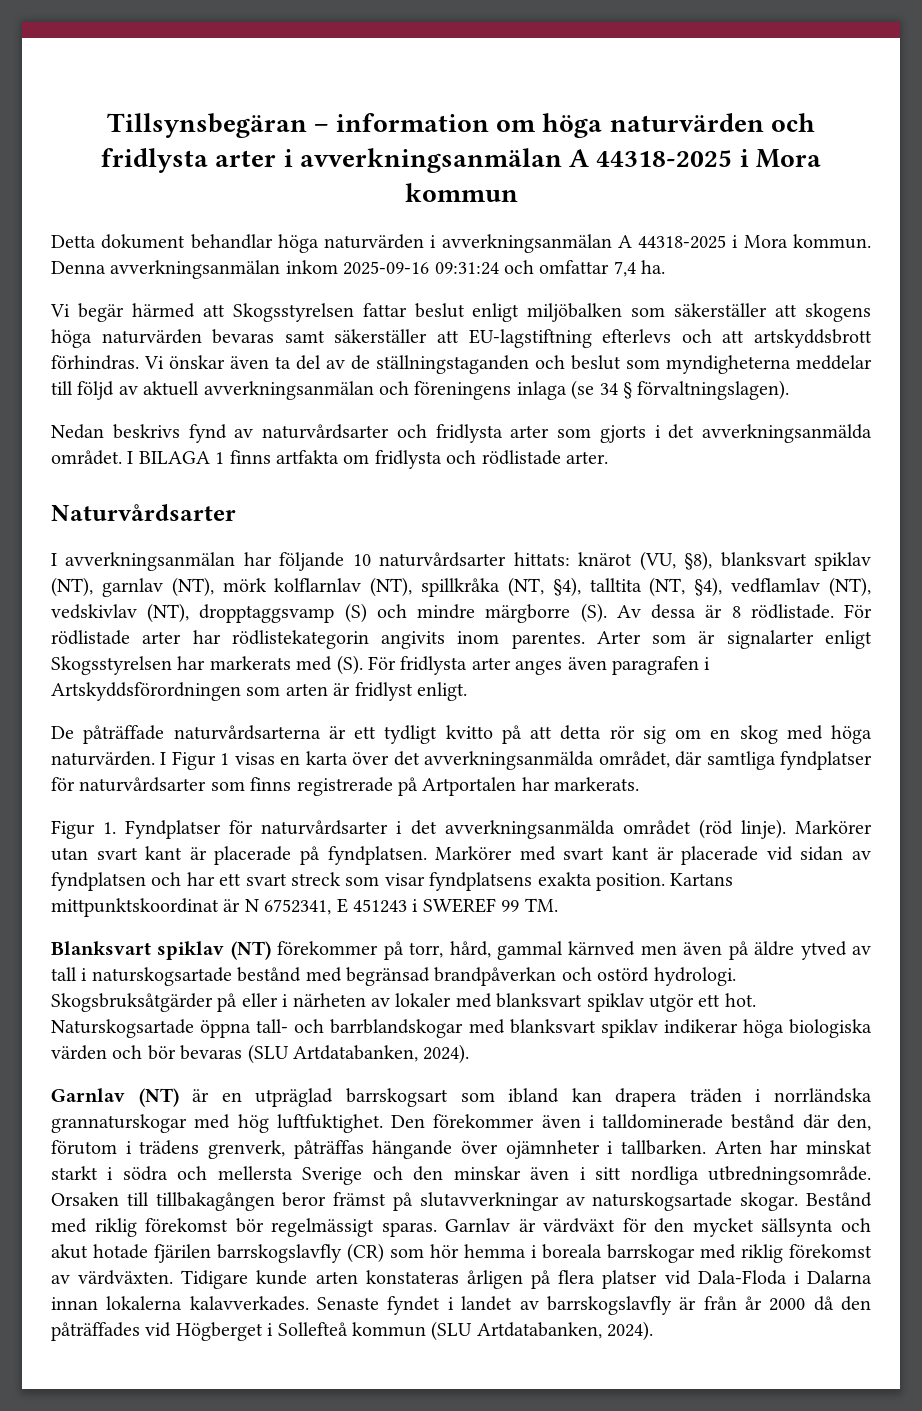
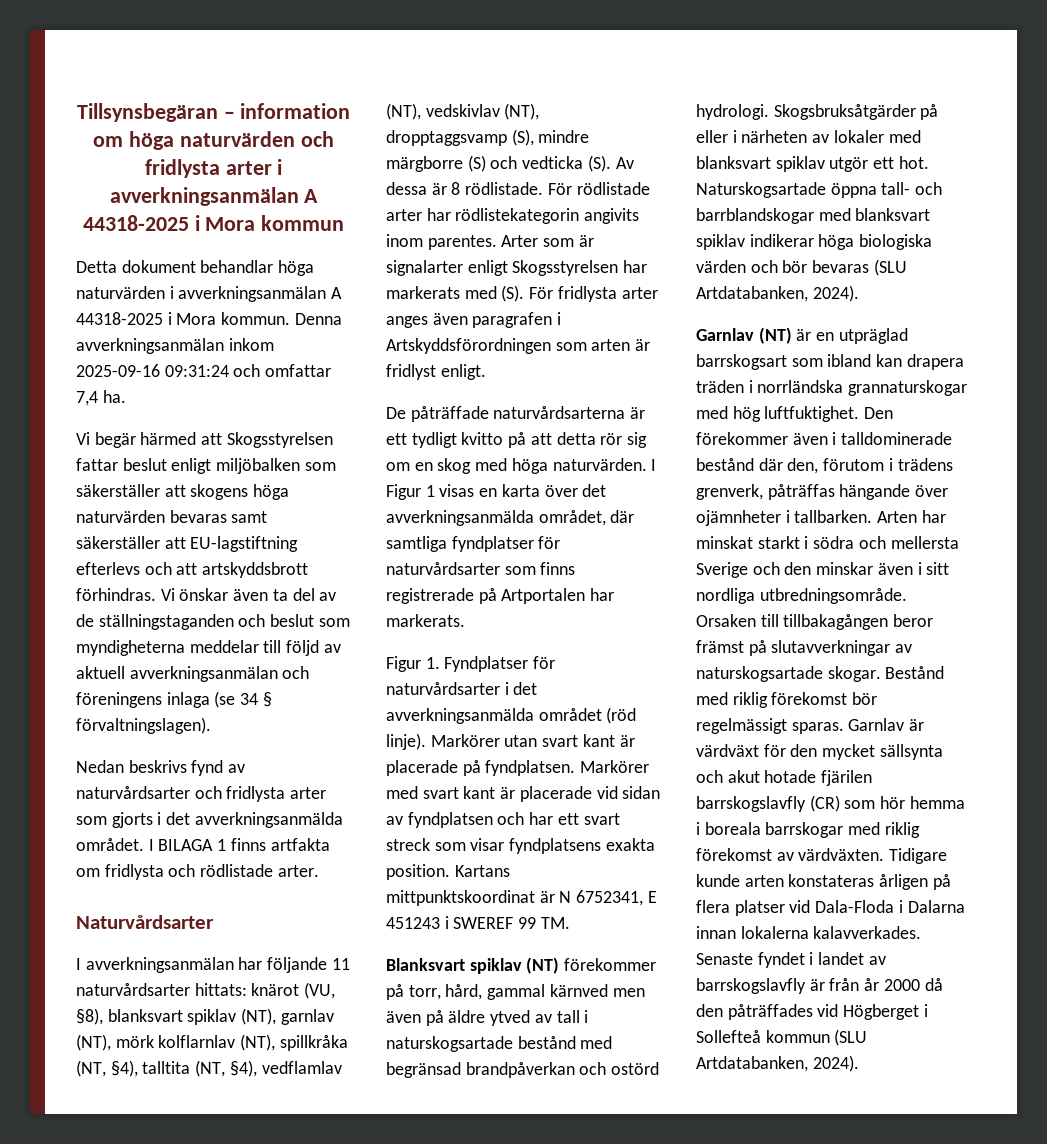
[352,554,371,566] 10 -> [331,958,350,970] 11
[344,603,571,623] (S) och mindre märgborre -> [511,129,590,146] [386,155,584,172] (S), mindre märgborre (S) och vedticka

